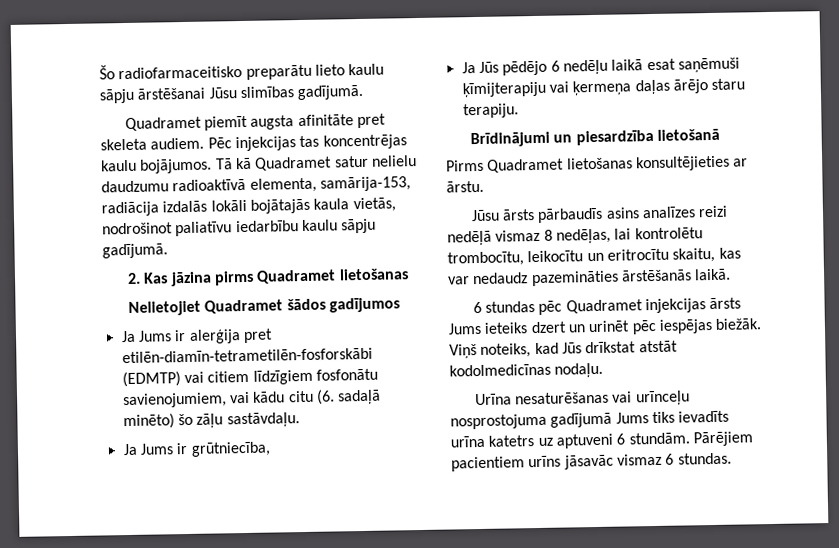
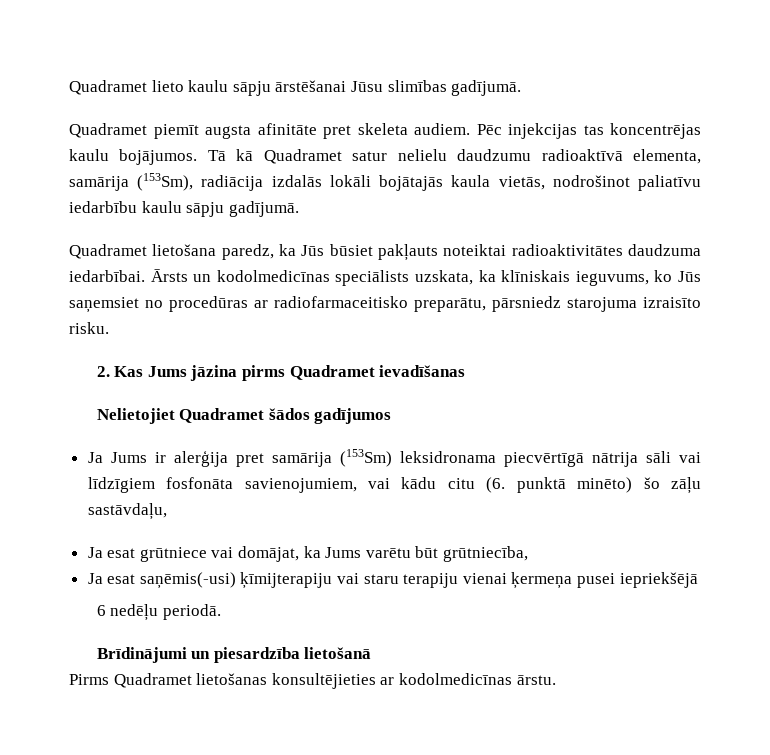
[99,64,312,80] Šo radiofarmaceitisko preparātu -> [69,80,147,95] Quadramet
[319,176,411,192] samārija-153, -> [69,173,194,191] samārija (153Sm),
(168, 251) none -> [69,244,701,261] [69,269,702,286] [69,296,701,313] [69,322,109,334] // Quadramet lietošana paredz, ka Jūs būsiet pakļauts noteiktai radioaktivitātes daudzuma iedarbībai. Ārsts un kodolmedicīnas speciālists uzskata, ka klīniskais ieguvums, ko Jūs saņemsiet no procedūras ar radiofarmaceitisko preparātu, pārsniedz starojuma izraisīto risku.
(169, 278) none -> [147,366,187,377] Jums
[338,268,409,281] lietošanas -> [379,365,466,377] ievadīšanas
[121,347,373,364] [121,368,378,388] etilēn-diamīn-tetrametilēn-fosforskābi (EDMTP) vai citiem līdzīgiem fosfonātu -> [271,449,701,467] [87,477,234,493] samārija (153Sm) leksidronama piecvērtīgā nātrija sāli vai līdzīgiem fosfonāta
[337,389,382,405] sadaļā -> [516,477,566,493] punktā
[226,412,300,428] [122,441,271,457] [461,57,740,76] [461,78,746,98] [462,103,519,119] sastāvdaļu. // Ja Jums ir grūtniecība, // Ja Jūs pēdējo 6 nedēļu laikā esat saņēmuši ķīmijterapiju vai ķermeņa daļas ārējo staru terapiju. -> [87,503,167,520] [87,546,529,562] [87,572,698,589] [96,604,221,621] sastāvdaļu, // Ja esat grūtniece vai domājat, ka Jums varētu būt grūtniecība, // Ja esat saņēmis(-usi) ķīmijterapiju vai staru terapiju vienai ķermeņa pusei iepriekšējā // 6 nedēļu periodā.
(749, 162) none -> [398,673,512,685] kodolmedicīnas
[470,205,729,223] [447,227,703,246] [447,247,741,267] [448,268,732,287] [472,297,742,315] [448,318,762,335] [449,340,678,359] [449,362,604,378] [474,390,690,406] [450,410,730,430] [450,431,753,449] [451,452,732,472] // Jūsu ārsts pārbaudīs asins analīzes reizi nedēļā vismaz 8 nedēļas, lai kontrolētu trombocītu, leikocītu un eritrocītu skaitu, kas var nedaudz pazemināties ārstēšanās laikā. // 6 stundas pēc Quadramet injekcijas ārsts Jums ieteiks dzert un urinēt pēc iespējas biežāk. Viņš noteiks, kad Jūs drīkstat atstāt kodolmedicīnas nodaļu. // Urīna nesaturēšanas vai urīnceļu nosprostojuma gadījumā Jums tiks ievadīts urīna katetrs uz aptuveni 6 stundām. Pārējiem pacientiem urīns jāsavāc vismaz 6 stundas. -> (556, 680) none

